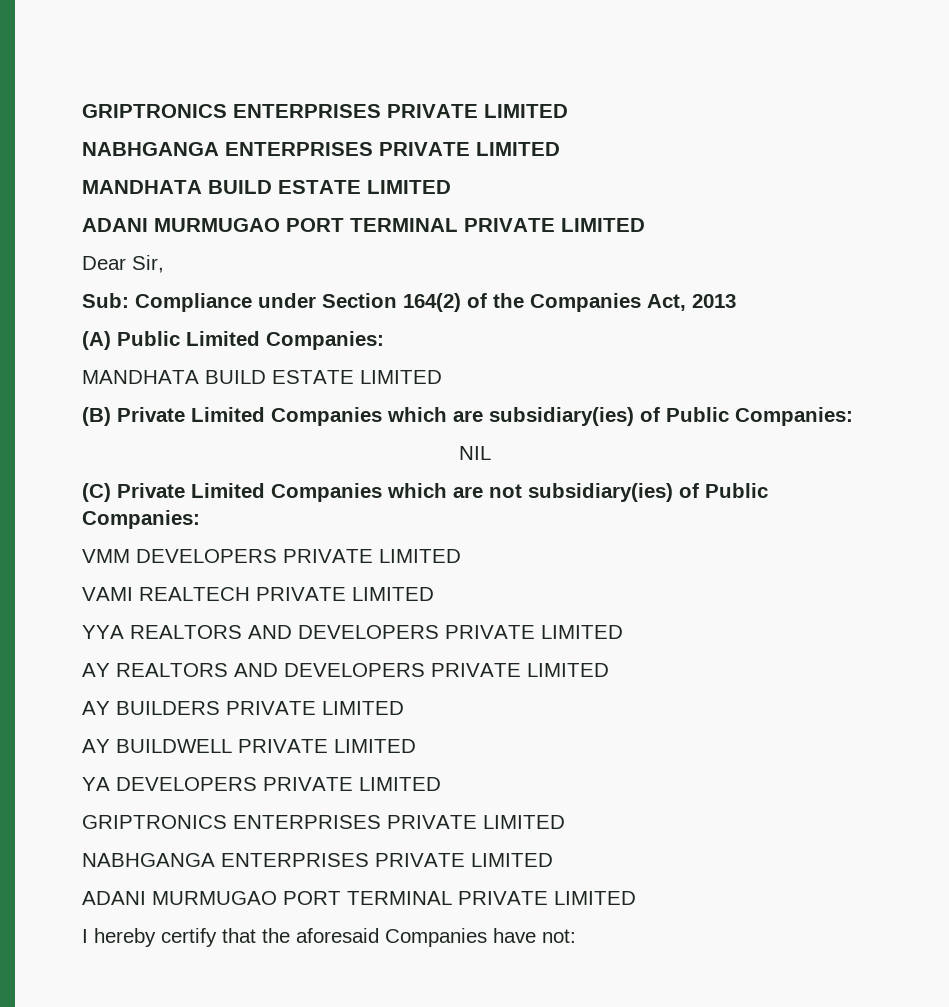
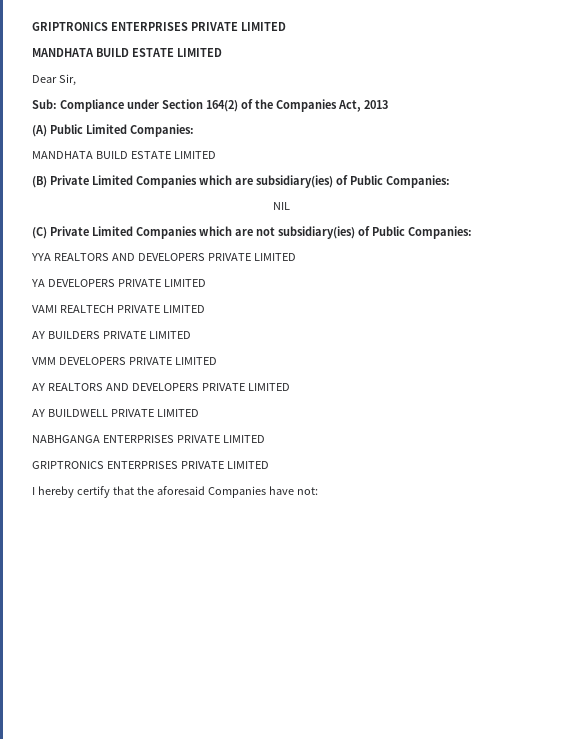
[82,104,568,118] [82,142,560,156] [82,180,451,194] [82,218,645,232] GRIPTRONICS ENTERPRISES PRIVATE LIMITED // NABHGANGA ENTERPRISES PRIVATE LIMITED // MANDHATA BUILD ESTATE LIMITED // ADANI MURMUGAO PORT TERMINAL PRIVATE LIMITED -> [32,22,286,31] [32,48,222,57] GRIPTRONICS ENTERPRISES PRIVATE LIMITED // MANDHATA BUILD ESTATE LIMITED
[82,549,130,563] VMM -> [31,253,296,261] [31,279,45,287] YYA REALTORS AND DEVELOPERS PRIVATE LIMITED // YA
[82,625,292,639] YYA REALTORS AND -> [32,331,191,339] [32,357,56,365] AY BUILDERS PRIVATE LIMITED // VMM
[82,701,404,715] // AY BUILDERS PRIVATE LIMITED -> (290, 387) none
[82,777,441,791] [82,815,565,829] [82,853,553,867] [82,891,452,905] // YA DEVELOPERS PRIVATE LIMITED // GRIPTRONICS ENTERPRISES PRIVATE LIMITED // NABHGANGA ENTERPRISES PRIVATE LIMITED // ADANI MURMUGAO PORT TERMINAL -> [32,435,265,443] [32,461,178,469] // NABHGANGA ENTERPRISES PRIVATE LIMITED // GRIPTRONICS ENTERPRISES

